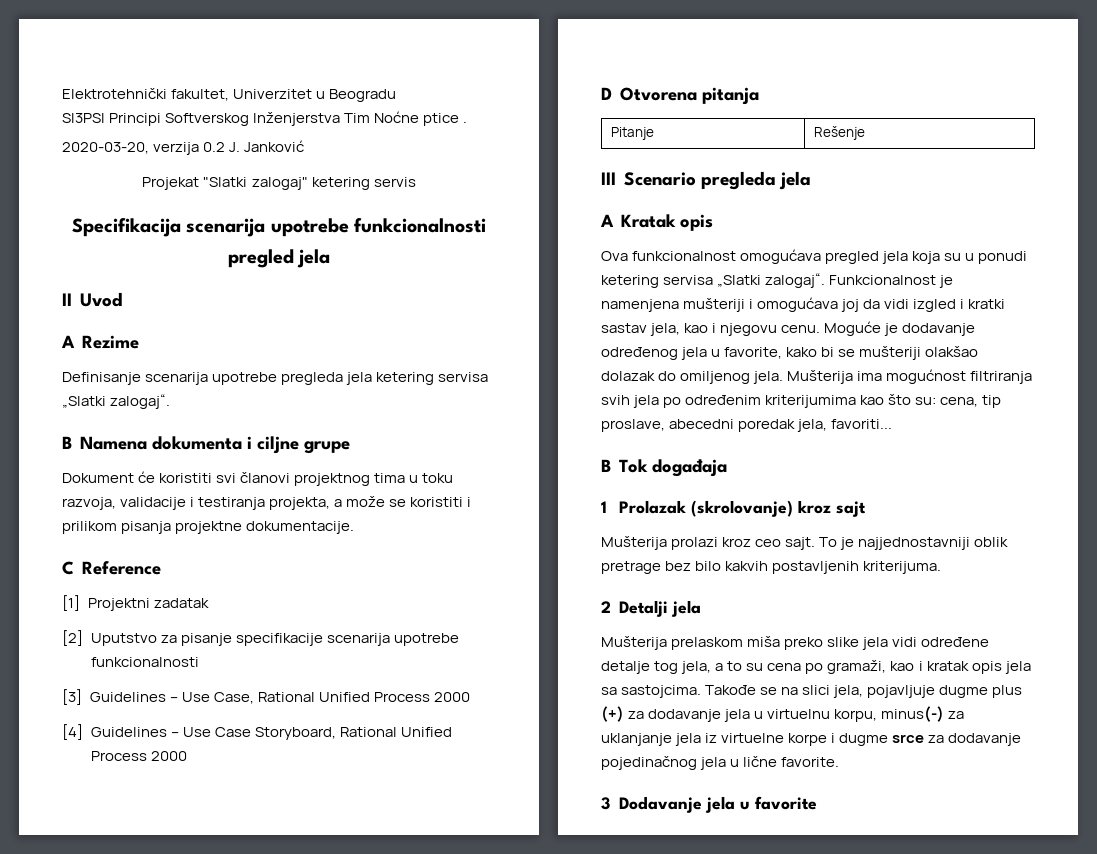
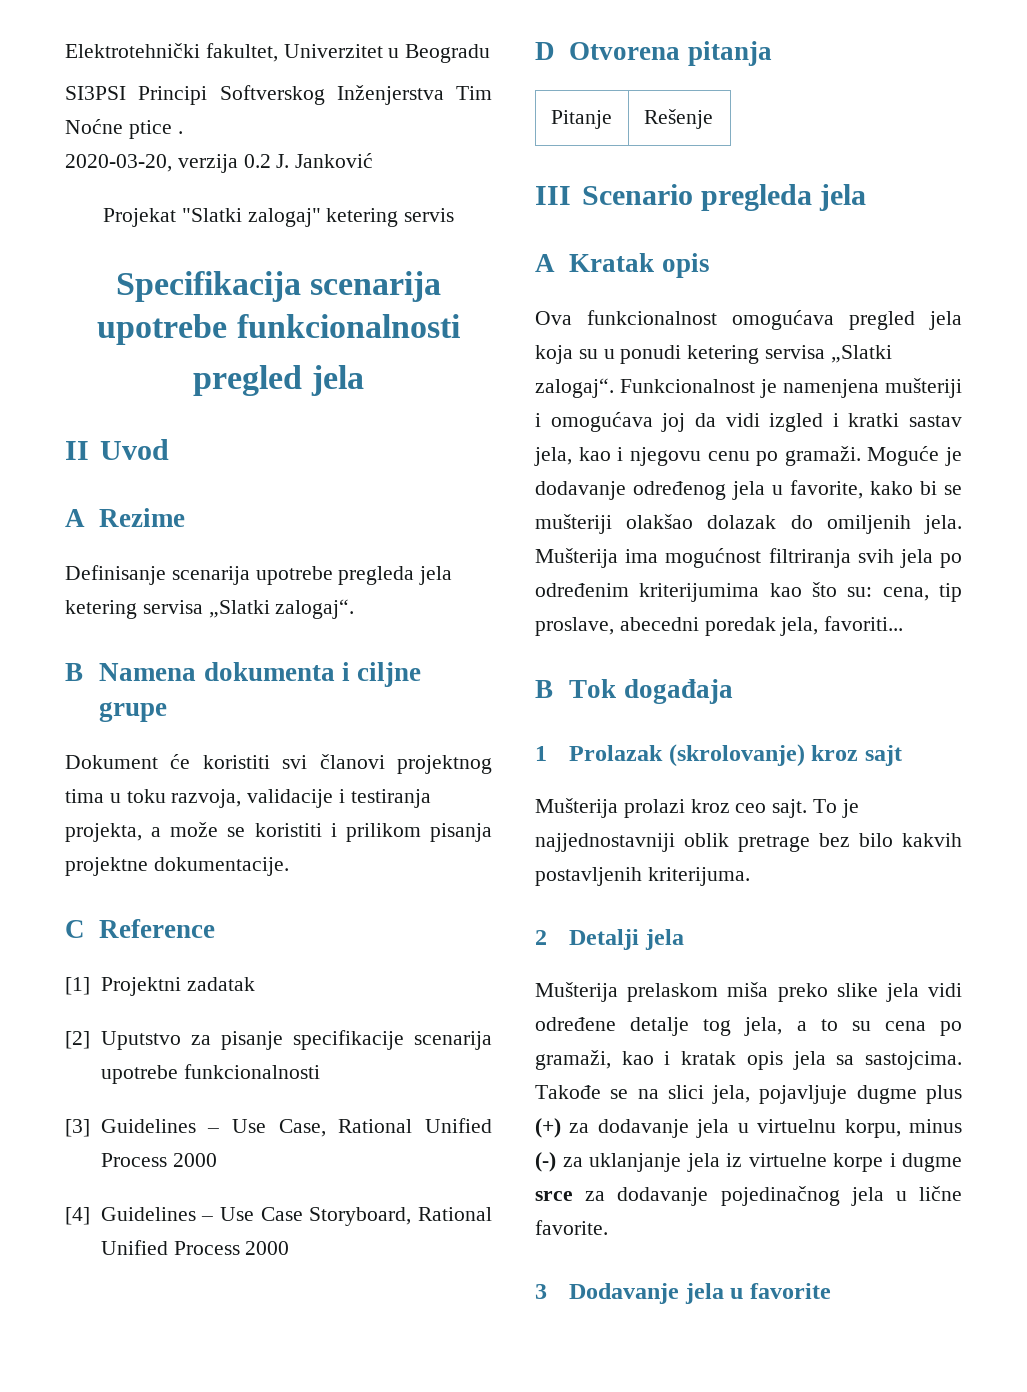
[781,325,821,333] cenu. -> [707,446,861,466] cenu po gramaži.
[680,371,751,384] omiljenog -> [826,515,911,534] omiljenih
[881,706,945,722] minus(-) -> [909,1119,962,1133] [535,1152,556,1172] minus (-)

